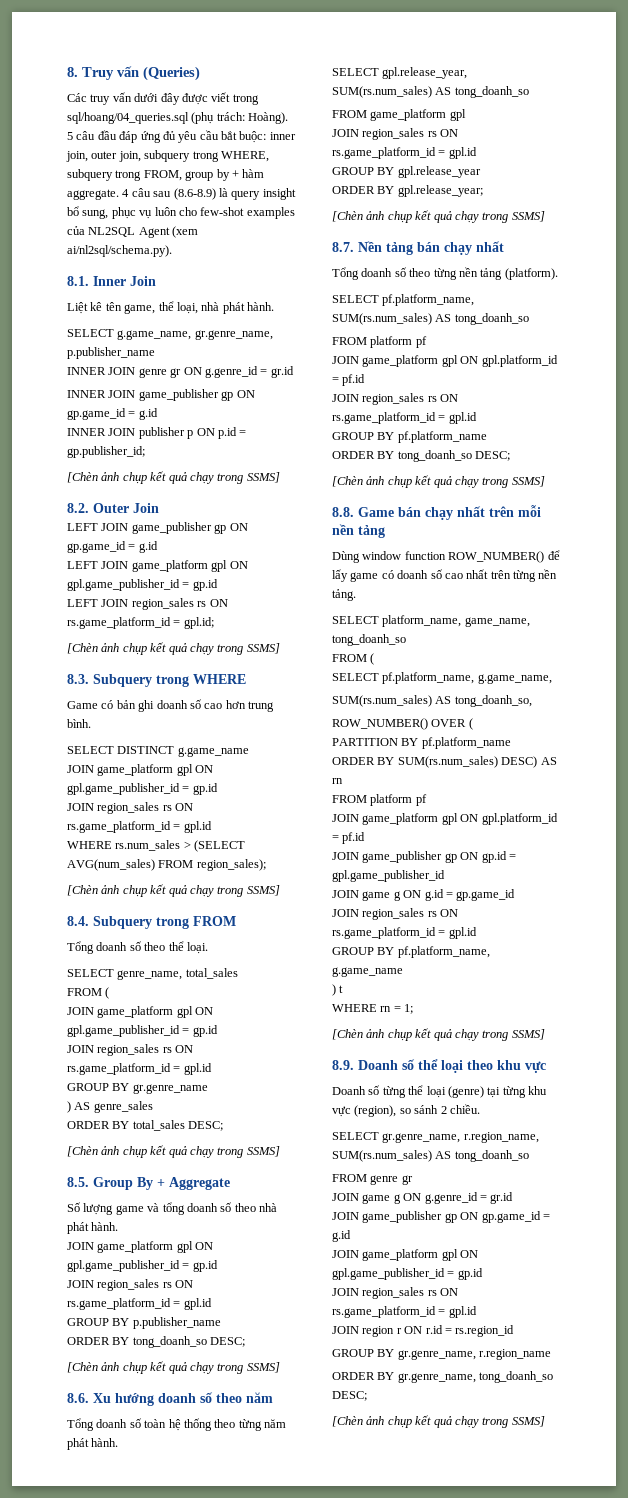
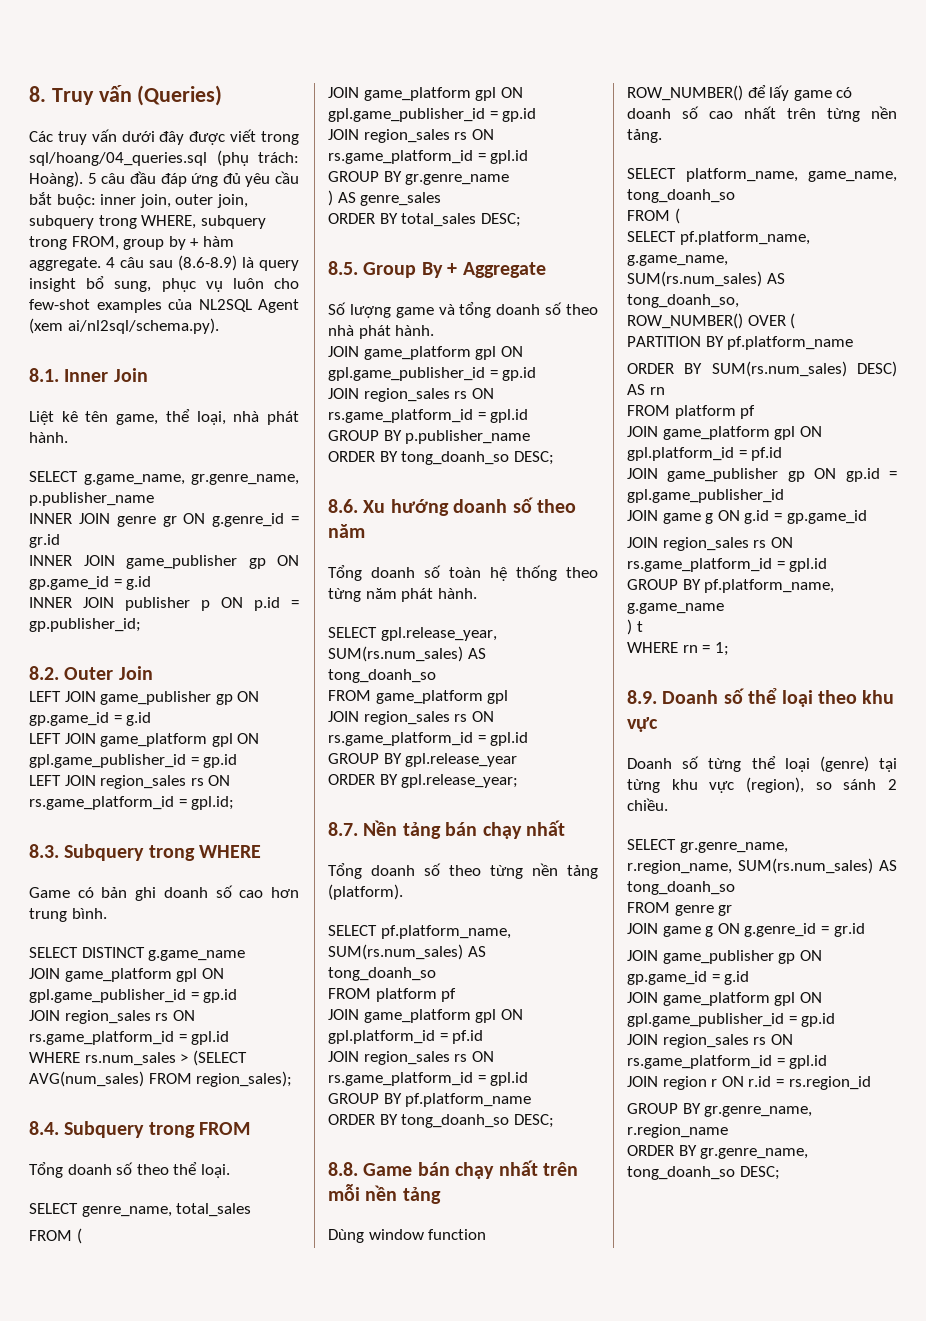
[67,471,280,484] // [Chèn ảnh chụp kết quả chạy trong SSMS] -> (141, 625) none
[67,642,280,655] // [Chèn ảnh chụp kết quả chạy trong SSMS] -> (235, 803) none
[67,884,280,897] // [Chèn ảnh chụp kết quả chạy trong SSMS] -> (293, 1079) none
[67,1145,280,1158] // [Chèn ảnh chụp kết quả chạy trong SSMS] -> (521, 220) none
[67,1361,280,1374] // [Chèn ảnh chụp kết quả chạy trong SSMS] -> (554, 458) none
[332,210,545,223] // [Chèn ảnh chụp kết quả chạy trong SSMS] -> (519, 781) none
[332,475,545,488] // [Chèn ảnh chụp kết quả chạy trong SSMS] -> (554, 1121) none
[332,1028,545,1041] // [Chèn ảnh chụp kết quả chạy trong SSMS] -> (729, 649) none
[332,1415,545,1428] // [Chèn ảnh chụp kết quả chạy trong SSMS] -> (780, 1173) none

